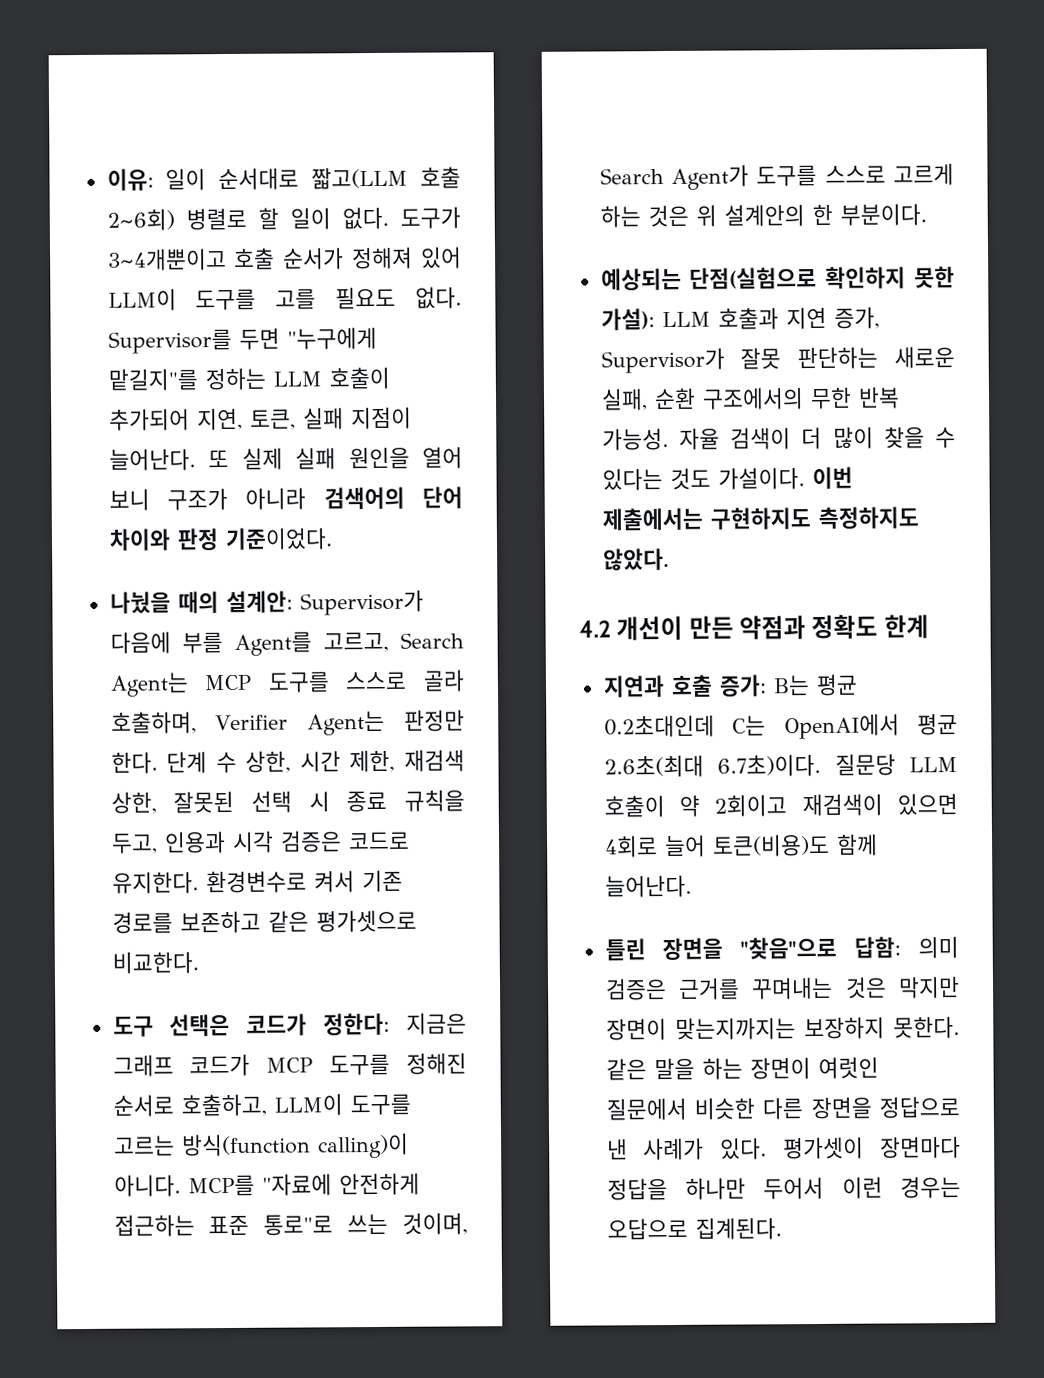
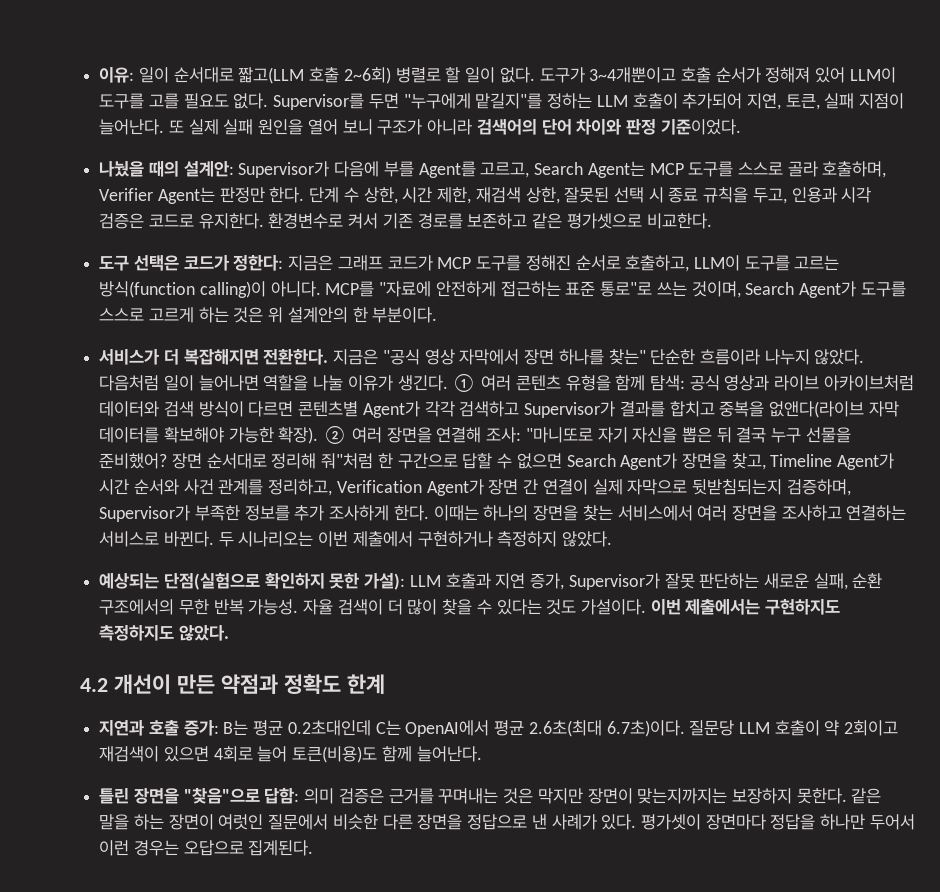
(927, 214) none -> [99,348,865,365] [99,373,914,392] [99,401,899,418] [99,425,851,444] [99,453,895,470] [99,479,851,496] [99,505,907,522] [99,531,613,547] // 서비스가 더 복잡해지면 전환한다. 지금은 "공식 영상 자막에서 장면 하나를 찾는" 단순한 흐름이라 나누지 않았다. 다음처럼 일이 늘어나면 역할을 나눌 이유가 생긴다. ① 여러 콘텐츠 유형을 함께 탐색: 공식 영상과 라이브 아카이브처럼 데이터와 검색 방식이 다르면 콘텐츠별 Agent가 각각 검색하고 Supervisor가 결과를 합치고 중복을 없앤다(라이브 자막 데이터를 확보해야 가능한 확장). ② 여러 장면을 연결해 조사: "마니또로 자기 자신을 뽑은 뒤 결국 누구 선물을 준비했어? 장면 순서대로 정리해 줘"처럼 한 구간으로 답할 수 없으면 Search Agent가 장면을 찾고, Timeline Agent가 시간 순서와 사건 관계를 정리하고, Verification Agent가 장면 간 연결이 실제 자막으로 뒷받침되는지 검증하며, Supervisor가 부족한 정보를 추가 조사하게 한다. 이때는 하나의 장면을 찾는 서비스에서 여러 장면을 조사하고 연결하는 서비스로 바뀐다. 두 시나리오는 이번 제출에서 구현하거나 측정하지 않았다.

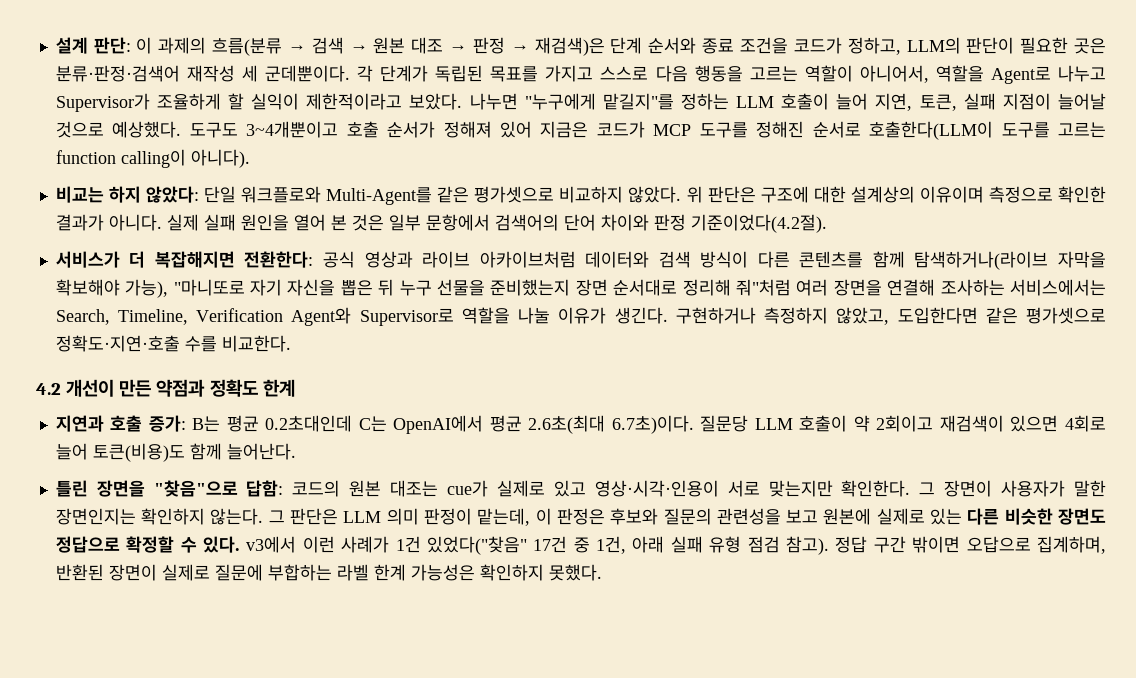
[99,67,585,84] 이유: 일이 순서대로 짧고(LLM 호출 2~6회) 병렬로 할 일이 없다. 도구가 -> [55,37,1106,56] [55,65,1107,84] [55,93,1106,112] [55,121,238,138] 설계 판단: 이 과제의 흐름(분류 → 검색 → 원본 대조 → 판정 → 재검색)은 단계 순서와 종료 조건을 코드가 정하고, LLM의 판단이 필요한 곳은 분류·판정·검색어 재작성 세 군데뿐이다. 각 단계가 독립된 목표를 가지고 스스로 다음 행동을 고르는 역할이 아니어서, 역할을 Agent로 나누고 Supervisor가 조율하게 할 실익이 제한적이라고 보았다. 나누면 "누구에게 맡길지"를 정하는 LLM 호출이 늘어 지연, 토큰, 실패 지점이 늘어날 것으로 예상했다. 도구도
[849,67,896,83] [99,93,905,110] [99,119,741,135] [99,161,887,178] [99,187,872,204] [99,213,712,229] [99,255,383,271] LLM이 도구를 고를 필요도 없다. Supervisor를 두면 "누구에게 맡길지"를 정하는 LLM 호출이 추가되어 지연, 토큰, 실패 지점이 늘어난다. 또 실제 실패 원인을 열어 보니 구조가 아니라 검색어의 단어 차이와 판정 기준이었다. // 나눴을 때의 설계안: Supervisor가 다음에 부를 Agent를 고르고, Search Agent는 MCP 도구를 스스로 골라 호출하며, Verifier Agent는 판정만 한다. 단계 수 상한, 시간 제한, 재검색 상한, 잘못된 선택 시 종료 규칙을 두고, 인용과 시각 검증은 코드로 유지한다. 환경변수로 켜서 기존 경로를 보존하고 같은 평가셋으로 비교한다. // 도구 선택은 코드가 정한다: 지금은 그래프 -> [540,121,589,138] 지금은
[625,255,840,272] [99,281,906,298] [99,307,438,323] [99,348,865,365] [99,373,685,392] 호출하고, LLM이 도구를 고르는 방식(function calling)이 아니다. MCP를 "자료에 안전하게 접근하는 표준 통로"로 쓰는 것이며, Search Agent가 도구를 스스로 고르게 하는 것은 위 설계안의 한 부분이다. // 서비스가 더 복잡해지면 전환한다. 지금은 "공식 영상 자막에서 장면 하나를 찾는" 단순한 흐름이라 나누지 않았다. 다음처럼 일이 늘어나면 역할을 나눌 이유가 생긴다. ① 여러 콘텐츠 유형을 함께 탐색: -> [869,121,1107,140] [55,149,250,168] [55,186,1107,205] [55,214,827,233] [55,251,314,268] 호출한다(LLM이 도구를 고르는 function calling이 아니다). // 비교는 하지 않았다: 단일 워크플로와 Multi-Agent를 같은 평가셋으로 비교하지 않았다. 위 판단은 구조에 대한 설계상의 이유이며 측정으로 확인한 결과가 아니다. 실제 실패 원인을 열어 본 것은 일부 문항에서 검색어의 단어 차이와 판정 기준이었다(4.2절). // 서비스가 더 복잡해지면 전환한다:
[248,401,899,418] [99,425,522,444] 다르면 콘텐츠별 Agent가 각각 검색하고 Supervisor가 결과를 합치고 중복을 없앤다(라이브 자막 데이터를 확보해야 가능한 확장). ② 여러 장면을 연결해 조사: -> [757,251,1106,270] [55,279,169,298] 다른 콘텐츠를 함께 탐색하거나(라이브 자막을 확보해야 가능),
[736,427,767,443] 결국 -> (395, 287) none
[99,453,168,469] 준비했어? -> [490,279,571,296] 준비했는지
[377,453,895,470] [99,479,851,496] [99,505,907,522] [99,531,613,547] [99,572,883,590] [99,599,841,615] [99,625,229,641] 한 구간으로 답할 수 없으면 Search Agent가 장면을 찾고, Timeline Agent가 시간 순서와 사건 관계를 정리하고, Verification Agent가 장면 간 연결이 실제 자막으로 뒷받침되는지 검증하며, Supervisor가 부족한 정보를 추가 조사하게 한다. 이때는 하나의 장면을 찾는 서비스에서 여러 장면을 조사하고 연결하는 서비스로 바뀐다. 두 시나리오는 이번 제출에서 구현하거나 측정하지 않았다. // 예상되는 단점(실험으로 확인하지 못한 가설): LLM 호출과 지연 증가, Supervisor가 잘못 판단하는 새로운 실패, 순환 구조에서의 무한 반복 가능성. 자율 검색이 더 많이 찾을 수 있다는 것도 가설이다. 이번 제출에서는 구현하지도 측정하지도 않았다. -> [796,279,1106,296] [55,307,1106,326] [55,335,291,352] 여러 장면을 연결해 조사하는 서비스에서는 Search, Timeline, Verification Agent와 Supervisor로 역할을 나눌 이유가 생긴다. 구현하거나 측정하지 않았고, 도입한다면 같은 평가셋으로 정확도·지연·호출 수를 비교한다.
[304,788,882,804] [99,814,915,830] [99,840,314,856] 의미 검증은 근거를 꾸며내는 것은 막지만 장면이 맞는지까지는 보장하지 못한다. 같은 말을 하는 장면이 여럿인 질문에서 비슷한 다른 장면을 정답으로 낸 사례가 있다. 평가셋이 장면마다 정답을 하나만 두어서 이런 경우는 오답으로 집계된다. -> [292,480,1106,497] [55,508,1106,526] [55,536,1106,555] [55,564,602,581] 코드의 원본 대조는 cue가 실제로 있고 영상·시각·인용이 서로 맞는지만 확인한다. 그 장면이 사용자가 말한 장면인지는 확인하지 않는다. 그 판단은 LLM 의미 판정이 맡는데, 이 판정은 후보와 질문의 관련성을 보고 원본에 실제로 있는 다른 비슷한 장면도 정답으로 확정할 수 있다. v3에서 이런 사례가 1건 있었다("찾음" 17건 중 1건, 아래 실패 유형 점검 참고). 정답 구간 밖이면 오답으로 집계하며, 반환된 장면이 실제로 질문에 부합하는 라벨 한계 가능성은 확인하지 못했다.

